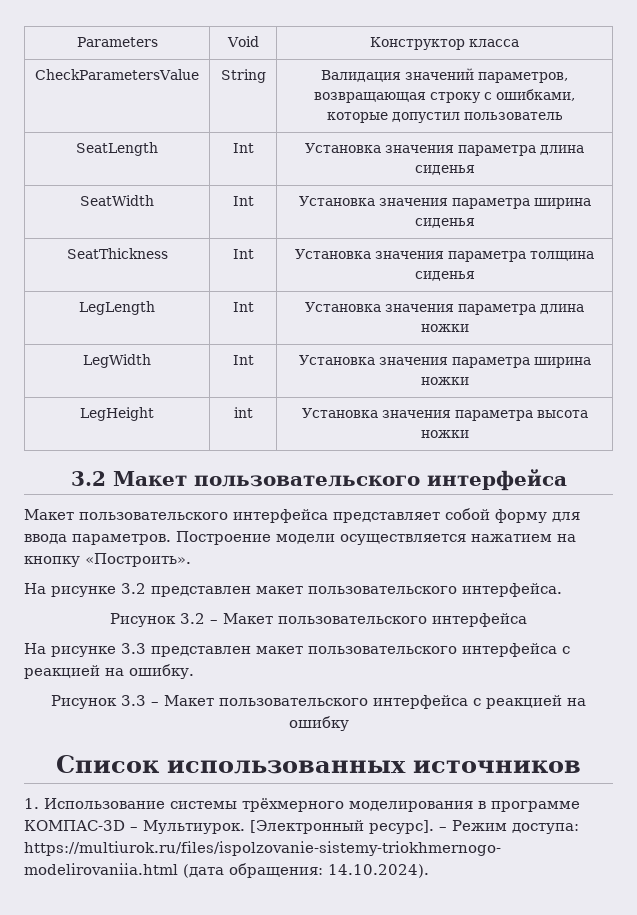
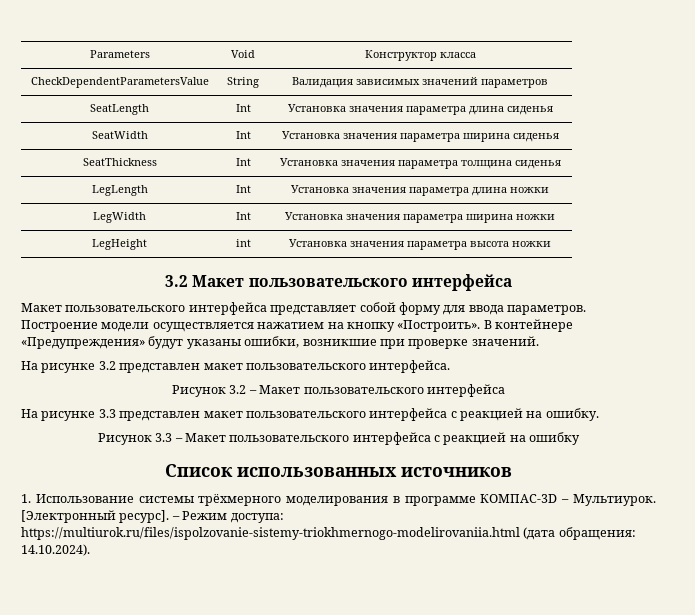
[35,69,200,80] CheckParametersValue -> [30,77,209,88] CheckDependentParametersValue
[405,68,568,83] [314,89,575,103] [326,112,563,123] значений параметров, возвращающая строку с ошибками, которые допустил пользователь -> [355,77,548,88] зависимых значений параметров
(191, 560) none -> [483,319,573,332] [21,336,539,349] В контейнере «Предупреждения» будут указаны ошибки, возникшие при проверке значений.

